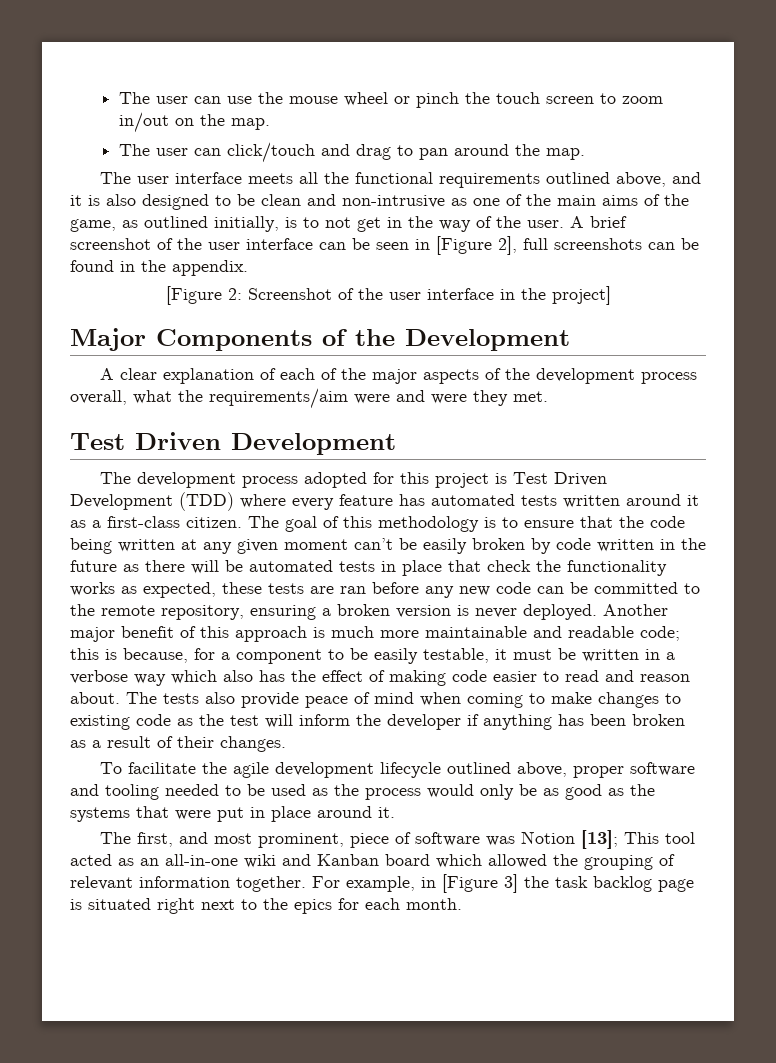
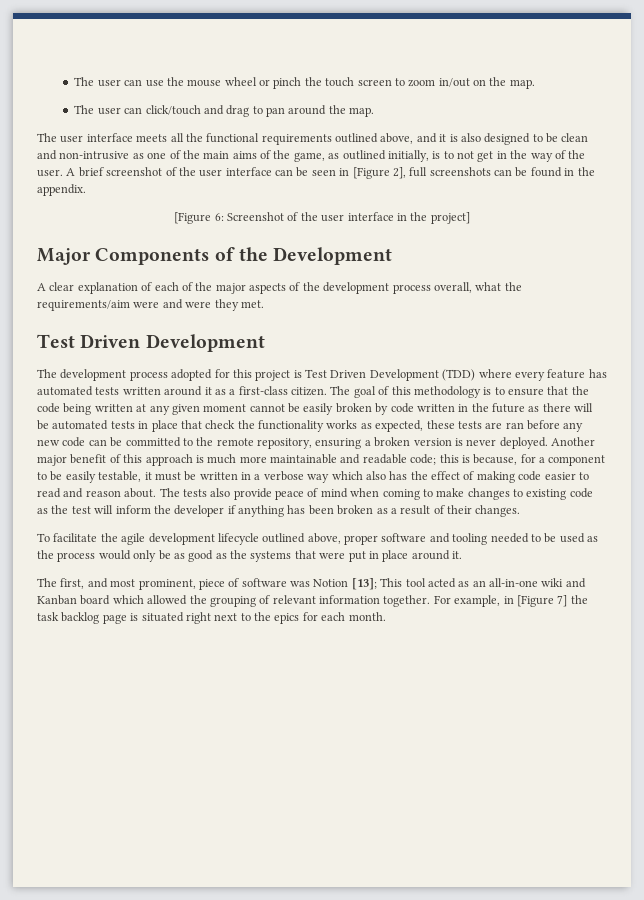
[227,288,242,300] 2: -> [214,213,224,221] 6:
[354,538,393,550] can’t -> [249,404,285,412] cannot
[504,874,518,893] 3] -> [557,595,568,607] 7]

